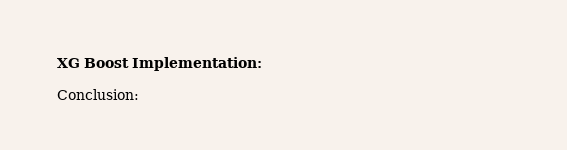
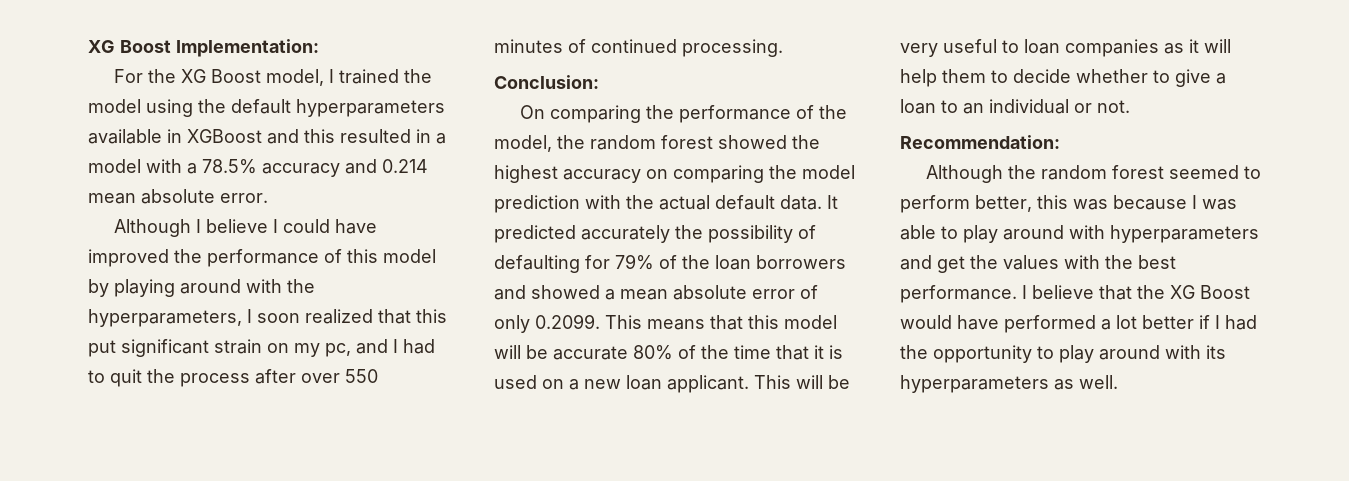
[57,89,139,100] Conclusion: -> [113,69,432,86] [88,99,445,117] [88,129,446,144] [88,159,428,177] [88,189,268,204] [113,219,377,237] [88,249,436,267] [88,279,315,297] [88,309,447,327] [88,339,435,357] [88,369,378,387] [494,39,783,57] [494,75,599,89] [519,105,847,123] [494,135,820,152] [494,165,855,183] [494,195,838,213] [494,225,816,243] [494,254,846,273] [494,285,818,300] [494,314,837,333] [494,345,843,360] [494,375,850,393] [900,39,1231,57] [900,69,1226,87] [900,99,1130,114] [900,135,1060,149] [925,165,1261,183] [900,195,1237,213] [900,225,1259,243] [900,255,1176,273] [900,285,1250,303] [900,315,1257,333] [900,345,1226,363] [900,375,1118,393] For the XG Boost model, I trained the model using the default hyperparameters available in XGBoost and this resulted in a model with a 78.5% accuracy and 0.214 mean absolute error. // Although I believe I could have improved the performance of this model by playing around with the hyperparameters, I soon realized that this put significant strain on my pc, and I had to quit the process after over 550 minutes of continued processing. // Conclusion: // On comparing the performance of the model, the random forest showed the highest accuracy on comparing the model prediction with the actual default data. It predicted accurately the possibility of defaulting for 79% of the loan borrowers and showed a mean absolute error of only 0.2099. This means that this model will be accurate 80% of the time that it is used on a new loan applicant. This will be very useful to loan companies as it will help them to decide whether to give a loan to an individual or not. // Recommendation: // Although the random forest seemed to perform better, this was because I was able to play around with hyperparameters and get the values with the best performance. I believe that the XG Boost would have performed a lot better if I had the opportunity to play around with its hyperparameters as well.

